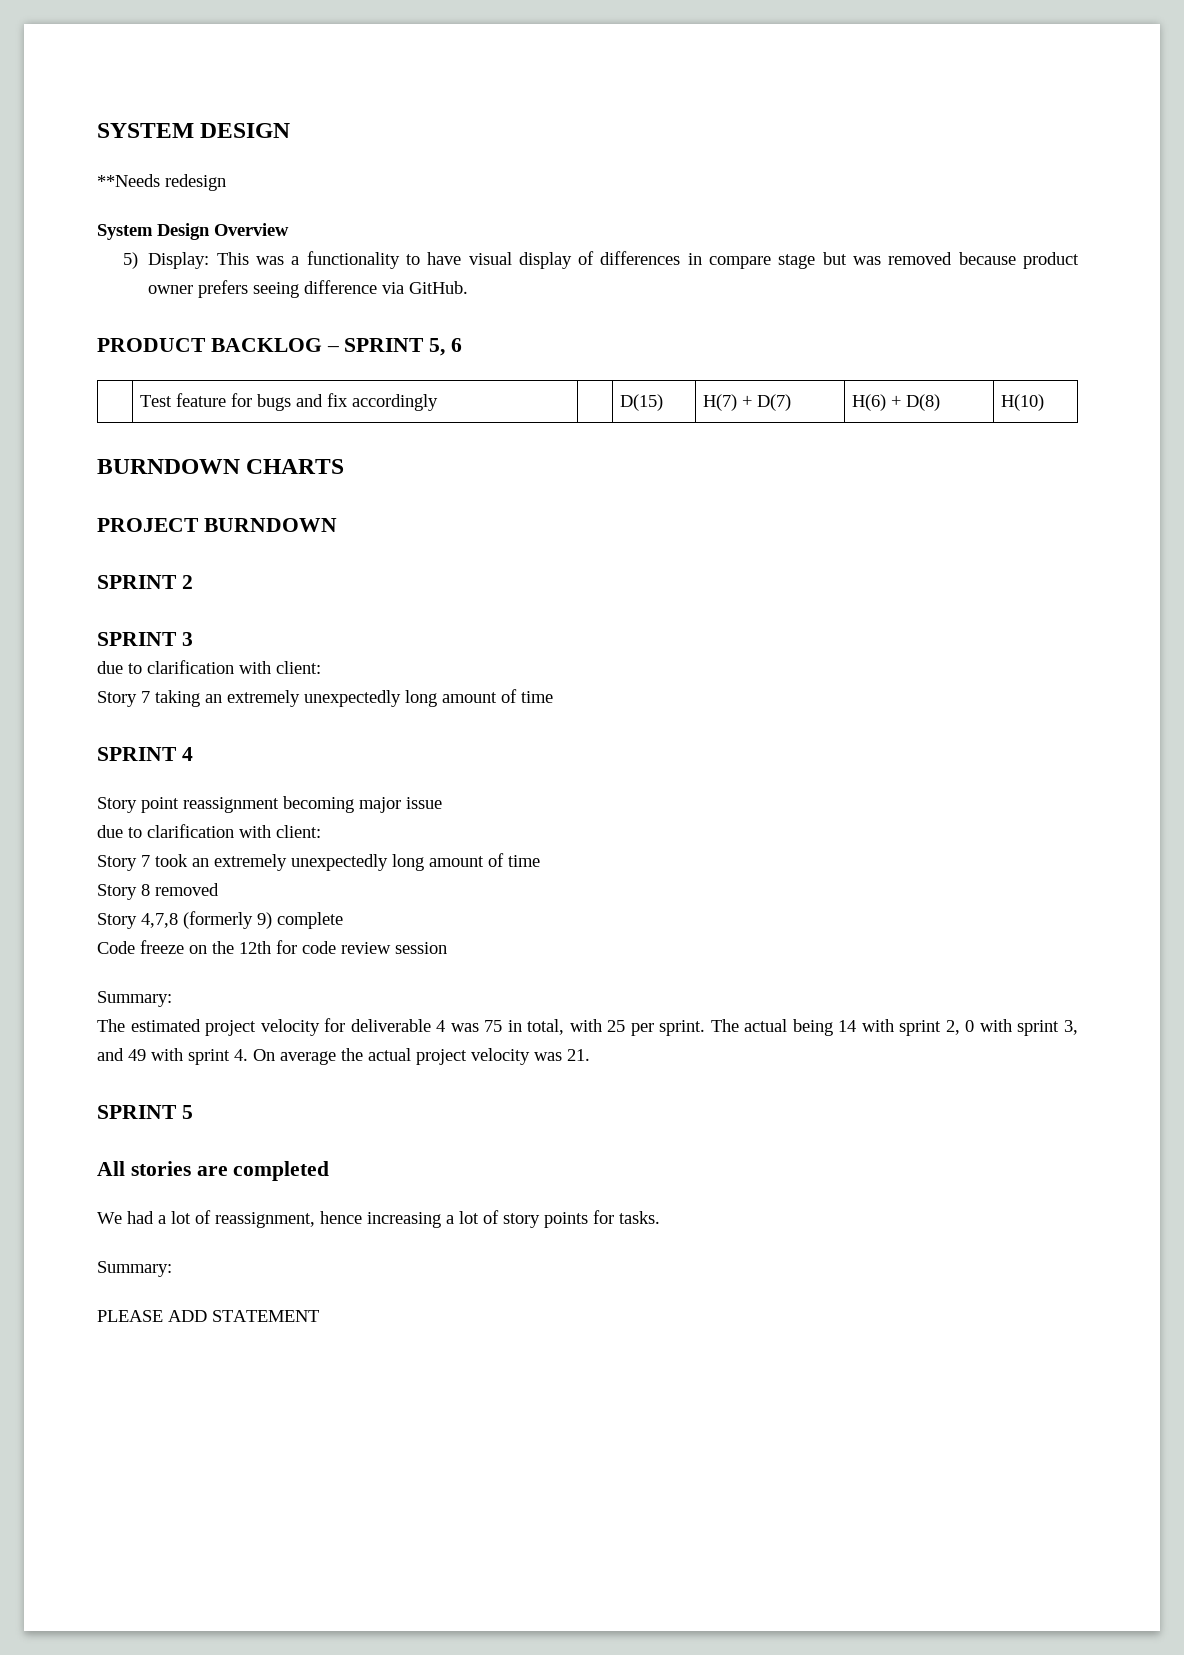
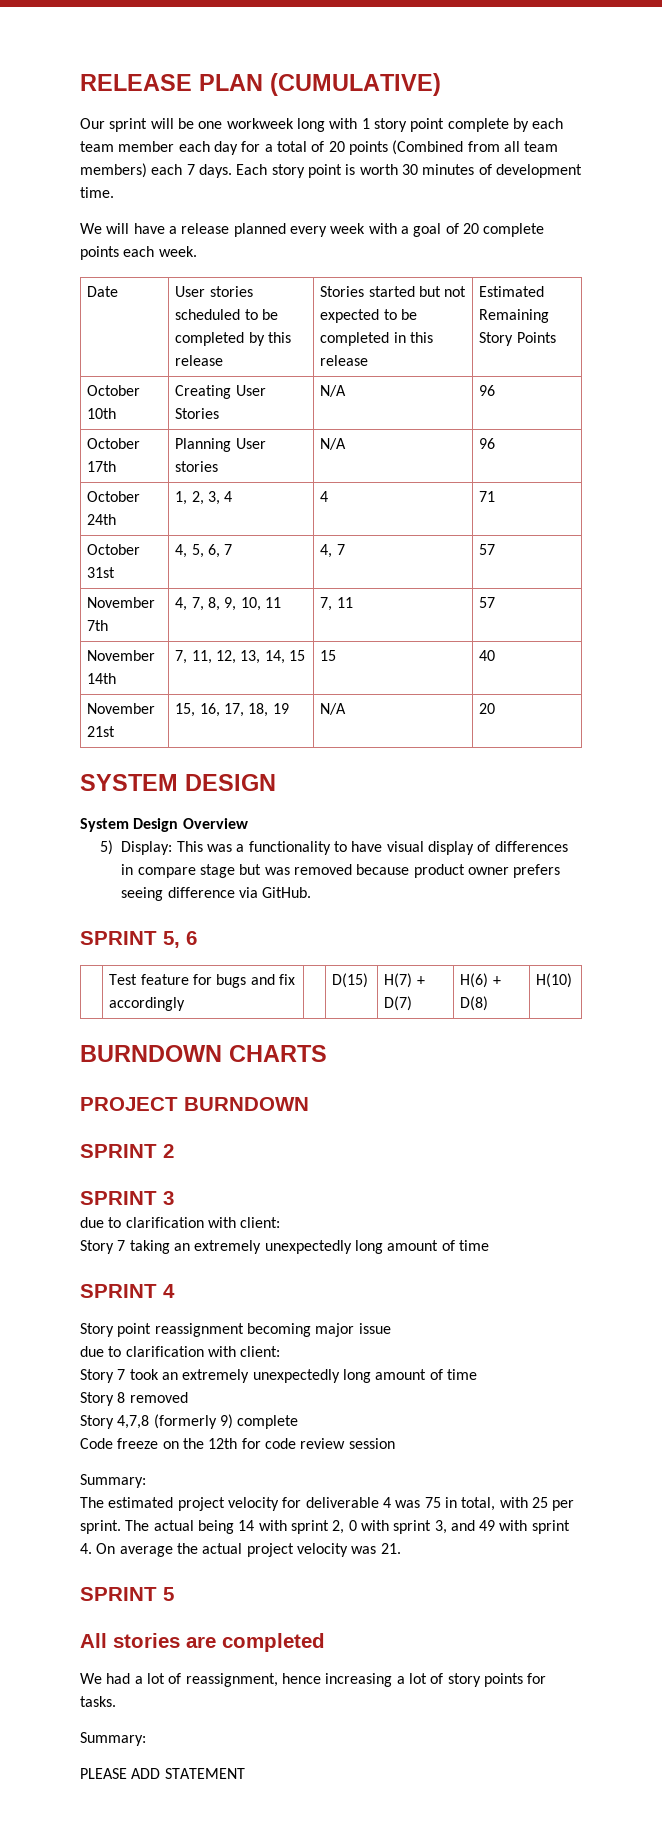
(97, 130) none -> [80,73,441,96] [80,118,564,132] [80,140,559,155] [80,163,582,178] [80,187,114,198] [80,223,545,237] [80,246,197,260] [87,286,119,297] [175,286,253,297] [175,309,278,320] [175,332,291,346] [175,355,224,366] [320,286,467,297] [320,309,417,323] [320,332,433,346] [320,355,369,366] [479,286,545,297] [479,309,550,323] [479,332,556,346] [87,385,141,396] [87,408,117,419] [175,385,266,399] [175,408,220,419] [320,385,347,397] [479,385,496,396] [87,438,141,449] [87,461,117,472] [175,438,266,452] [175,461,219,472] [320,438,347,450] [479,438,496,449] [87,491,141,502] [87,514,117,525] [175,491,233,505] [320,491,329,502] [479,491,496,502] [87,544,141,555] [87,567,116,578] [175,544,233,558] [320,544,345,558] [479,544,496,555] [87,597,156,608] [87,620,109,631] [175,597,281,611] [320,597,353,611] [479,597,496,608] [87,650,156,661] [87,673,117,684] [175,650,305,664] [320,650,337,661] [479,650,496,661] [87,703,156,714] [87,726,116,737] [175,703,289,717] [320,703,347,715] [479,703,496,714] RELEASE PLAN (CUMULATIVE) // Our sprint will be one workweek long with 1 story point complete by each team member each day for a total of 20 points (Combined from all team members) each 7 days. Each story point is worth 30 minutes of development time. // We will have a release planned every week with a goal of 20 complete points each week. // Date | User stories scheduled to be completed by this release | Stories started but not expected to be completed in this release | Estimated Remaining Story Points // October 10th | Creating User Stories | N/A | 96 // October 17th | Planning User stories | N/A | 96 // October 24th | 1, 2, 3, 4 | 4 | 71 // October 31st | 4, 5, 6, 7 | 4, 7 | 57 // November 7th | 4, 7, 8, 9, 10, 11 | 7, 11 | 57 // November 14th | 7, 11, 12, 13, 14, 15 | 15 | 40 // November 21st | 15, 16, 17, 18, 19 | N/A | 20 //
[97,174,226,191] // **Needs redesign -> (276, 782) none
[97,338,339,352] PRODUCT BACKLOG – -> (312, 892) none

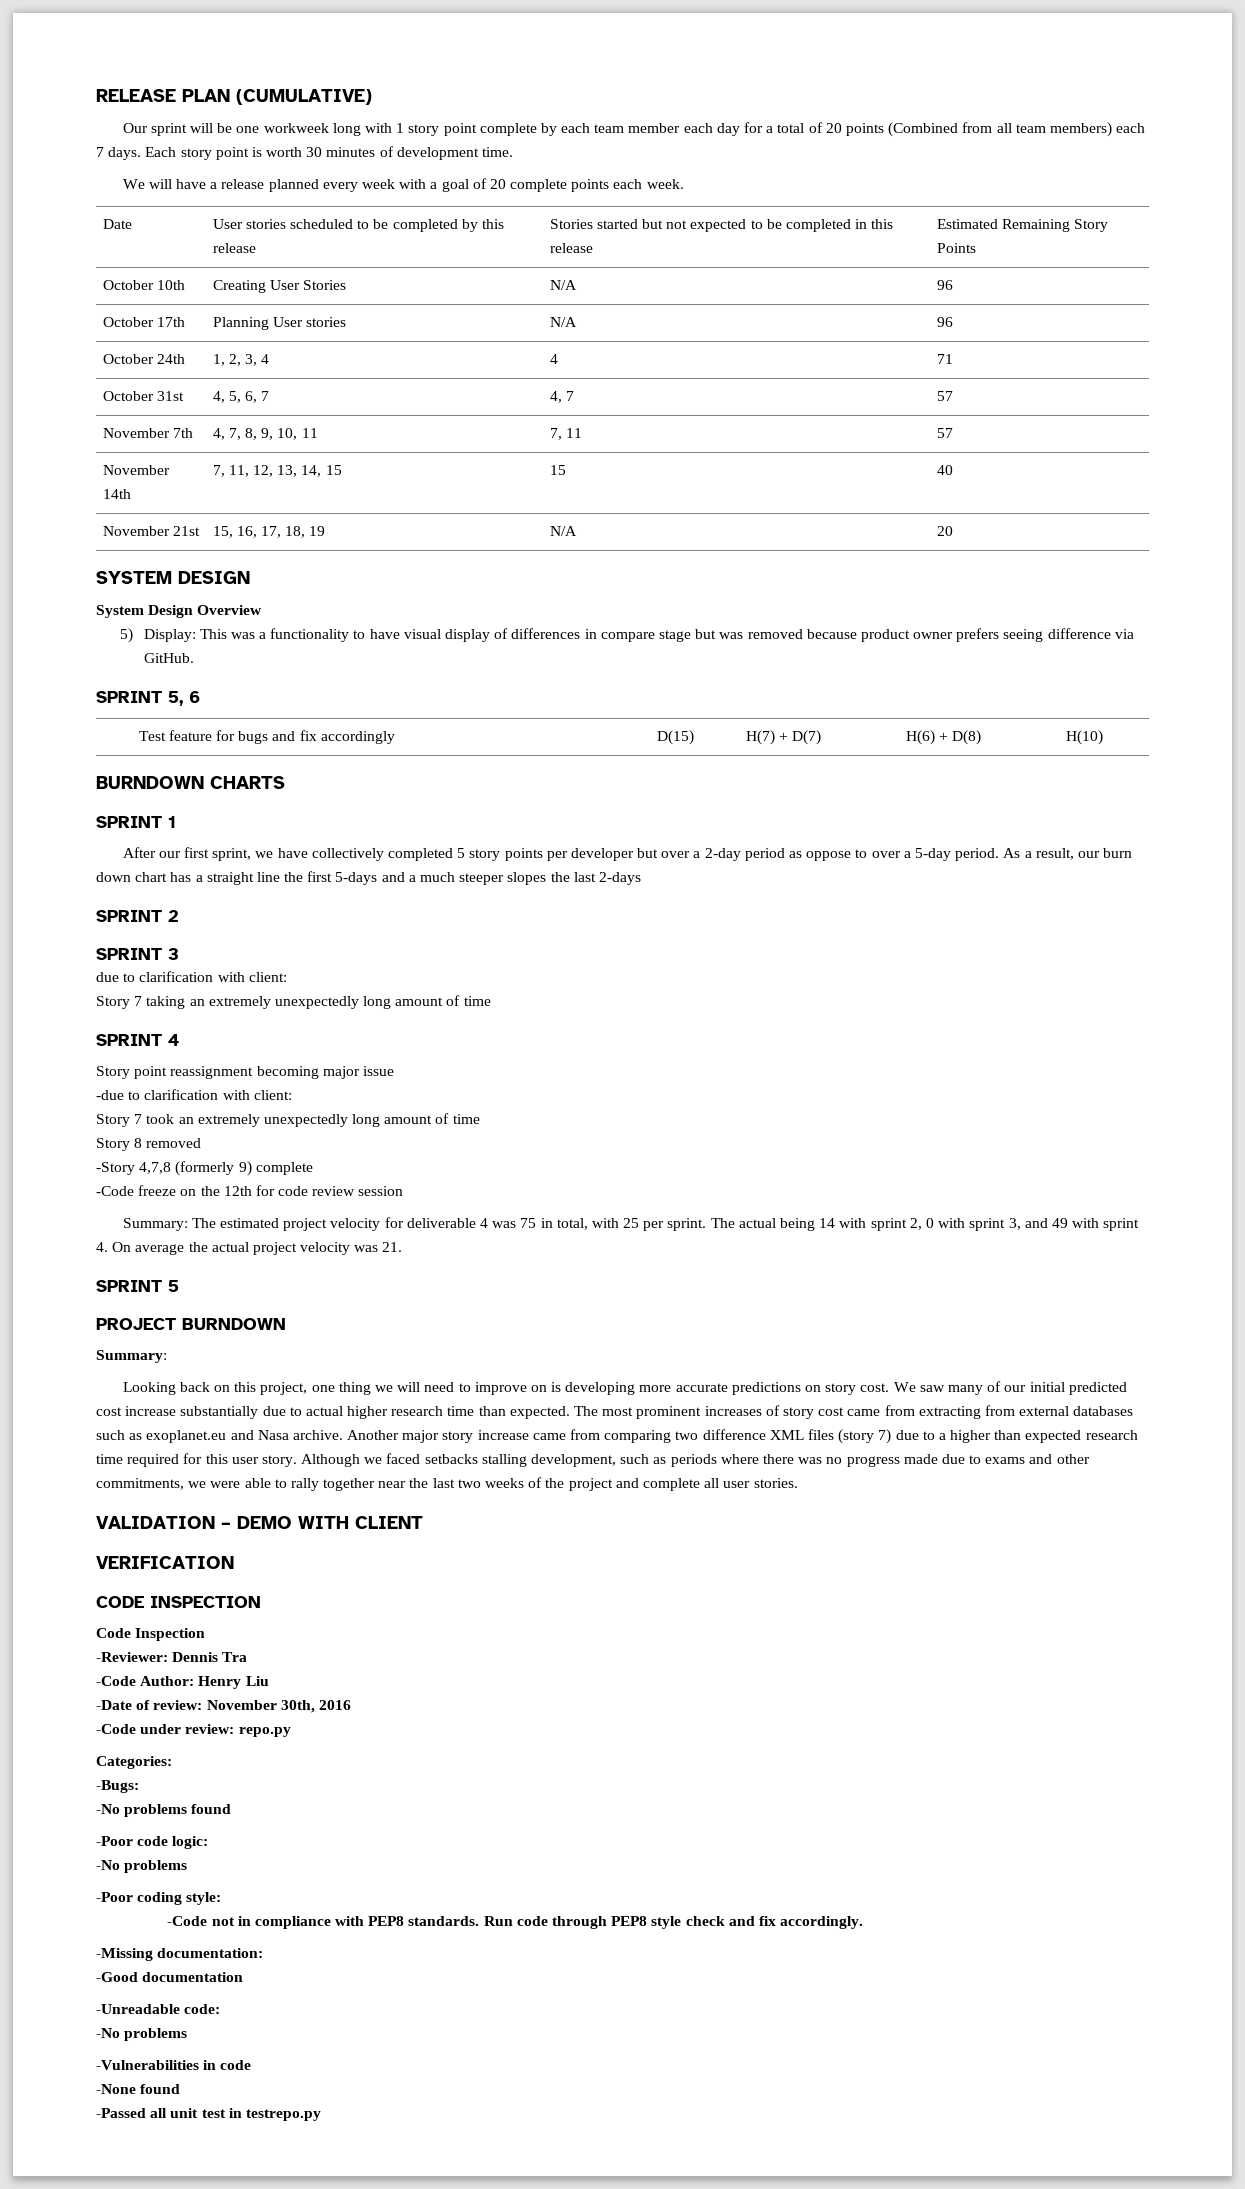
[80,1097,309,1111] PROJECT BURNDOWN -> [96,816,176,828] [122,847,1133,861] [96,871,641,885] SPRINT 1 // After our first sprint, we have collectively completed 5 story points per developer but over a 2-day period as oppose to over a 5-day period. As a result, our burn down chart has a straight line the first 5-days and a much steeper slopes the last 2-days
[80,1346,104,1357] due -> [96,1090,124,1100] -due
[80,1415,114,1429] Story -> [96,1162,135,1175] -Story
[80,1438,113,1449] Code -> [96,1186,134,1196] -Code
(146, 1481) // -> (188, 1224) none
[80,1633,325,1652] [80,1673,547,1687] [80,1696,116,1707] [80,1732,146,1746] [80,1768,245,1779] All stories are completed // We had a lot of reassignment, hence increasing a lot of story points for tasks. // Summary: // PLEASE ADD STATEMENT -> [96,1318,286,1330] [96,1350,167,1363] [122,1381,1127,1395] [96,1405,1134,1419] [96,1429,1138,1444] [96,1453,1090,1467] [96,1477,798,1491] [96,1516,423,1529] [96,1556,234,1569] [96,1596,261,1608] [96,1628,206,1641] [96,1652,248,1662] [96,1676,269,1689] [96,1700,351,1713] [96,1724,291,1737] [96,1756,172,1769] [96,1780,139,1793] [96,1804,232,1817] [96,1836,209,1849] [96,1860,188,1873] [96,1892,222,1905] [167,1916,864,1929] [96,1948,264,1961] [96,1972,244,1982] [96,2004,221,2014] [96,2028,188,2041] [96,2060,252,2070] [96,2084,181,2094] [96,2108,321,2121] PROJECT BURNDOWN // Summary: // Looking back on this project, one thing we will need to improve on is developing more accurate predictions on story cost. We saw many of our initial predicted cost increase substantially due to actual higher research time than expected. The most prominent increases of story cost came from extracting from external databases such as exoplanet.eu and Nasa archive. Another major story increase came from comparing two difference XML files (story 7) due to a higher than expected research time required for this user story. Although we faced setbacks stalling development, such as periods where there was no progress made due to exams and other commitments, we were able to rally together near the last two weeks of the project and complete all user stories. // VALIDATION – DEMO WITH CLIENT // VERIFICATION // CODE INSPECTION // Code Inspection // -Reviewer: Dennis Tra // -Code Author: Henry Liu // -Date of review: November 30th, 2016 // -Code under review: repo.py // Categories: // -Bugs: // -No problems found // -Poor code logic: // -No problems // -Poor coding style: // -Code not in compliance with PEP8 standards. Run code through PEP8 style check and fix accordingly. // -Missing documentation: // -Good documentation // -Unreadable code: // -No problems // -Vulnerabilities in code // -None found // -Passed all unit test in testrepo.py

